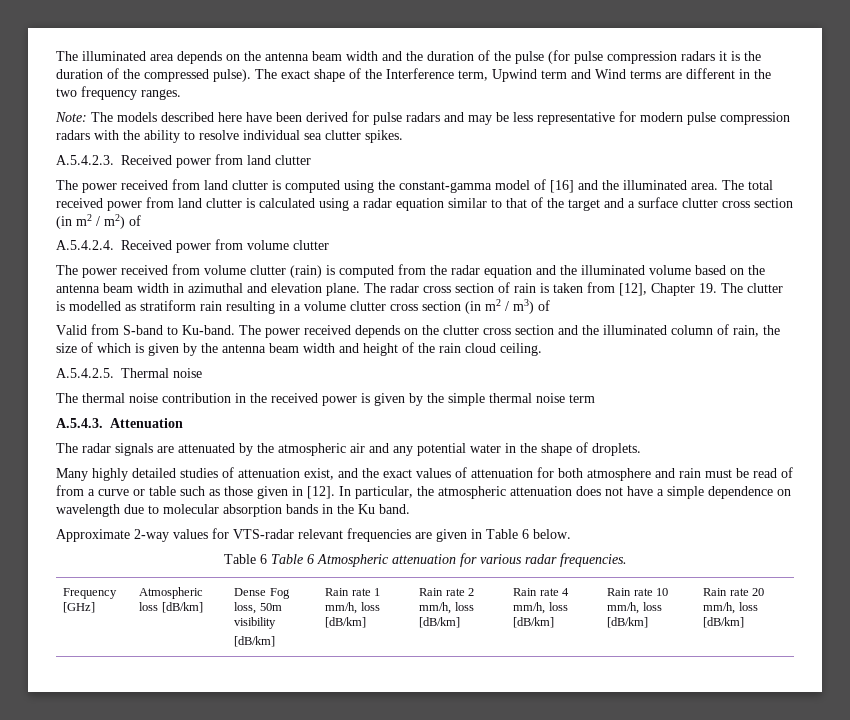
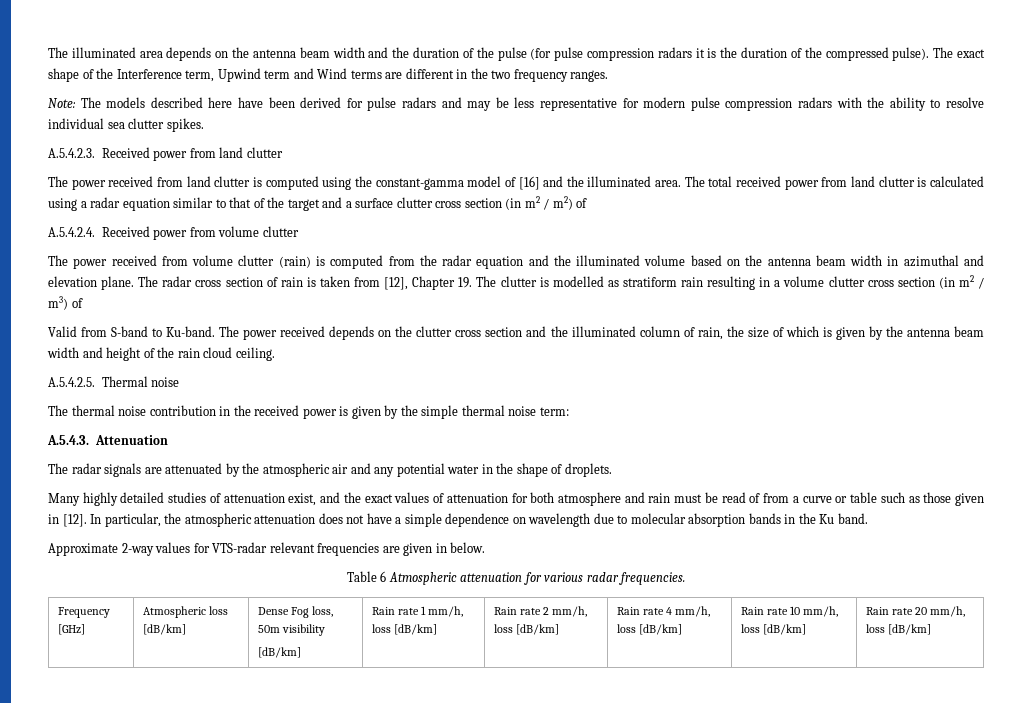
[569,394,595,403] term -> [539,407,569,416] term:
[486,529,529,539] Table 6 -> (447, 548) none
[270,554,314,564] Table 6 -> (387, 576) none

